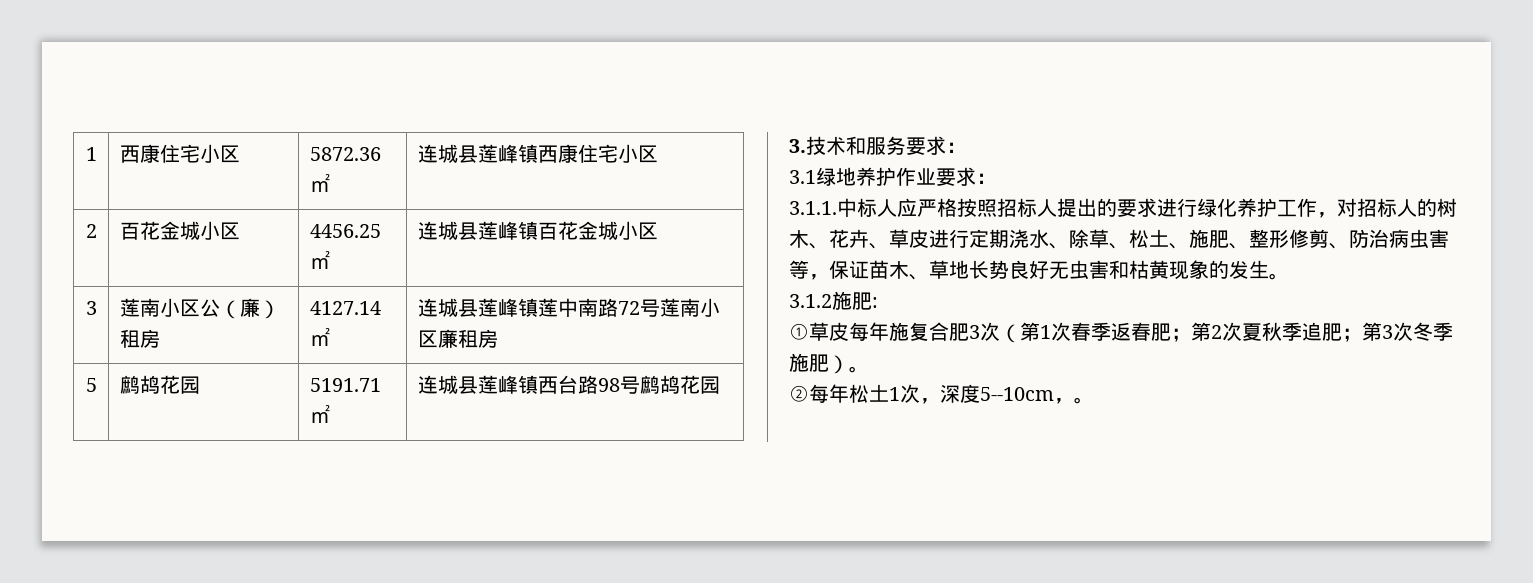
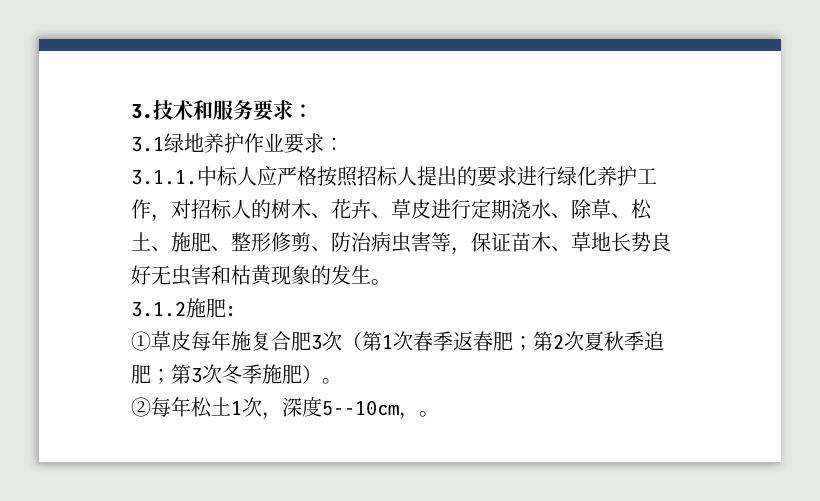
[85,147,97,161] [119,144,240,163] [309,147,381,161] [309,173,330,192] [417,144,658,163] [85,224,97,238] [119,221,240,240] [309,224,381,238] [309,250,330,269] [417,221,658,240] [85,301,97,315] [119,298,280,319] [119,329,160,348] [309,301,381,315] [309,327,330,346] [417,298,720,317] [417,329,498,348] [85,378,97,392] [119,375,200,394] [309,378,381,392] [309,404,330,423] [417,375,720,394] 1 | 西康住宅小区 | 5872.36㎡ | 连城县莲峰镇西康住宅小区 // 2 | 百花金城小区 | 4456.25㎡ | 连城县莲峰镇百花金城小区 // 3 | 莲南小区公（廉）租房 | 4127.14㎡ | 连城县莲峰镇莲中南路72号莲南小区廉租房 // 5 | 鹧鸪花园 | 5191.71㎡ | 连城县莲峰镇西台路98号鹧鸪花园 // -> (131, 111) none

